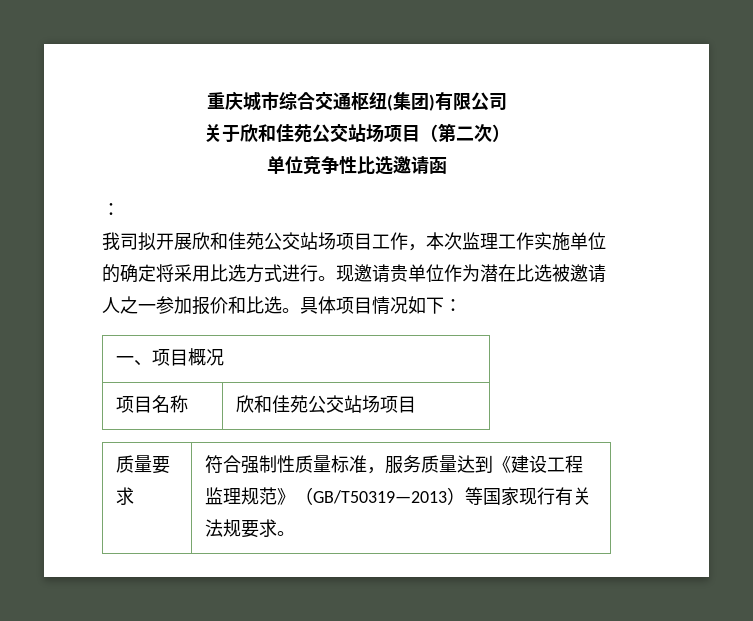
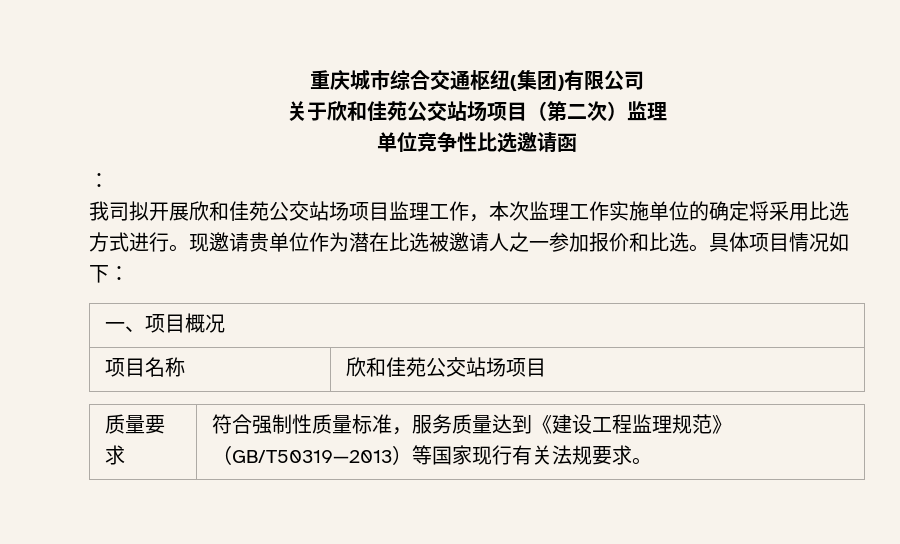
(510, 133) none -> [627,101,667,121] 监理
(372, 241) none -> [389,201,429,220] 监理

